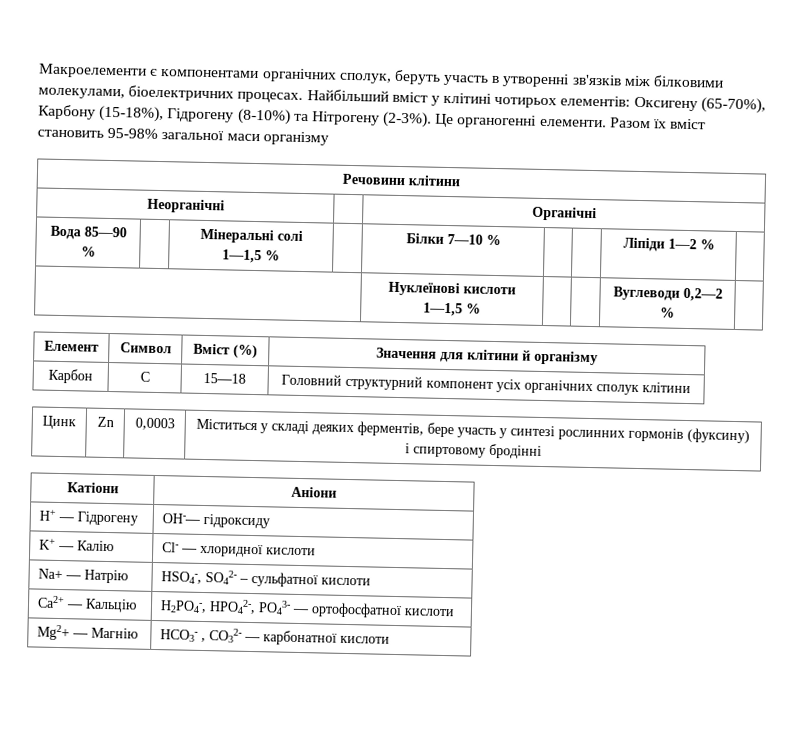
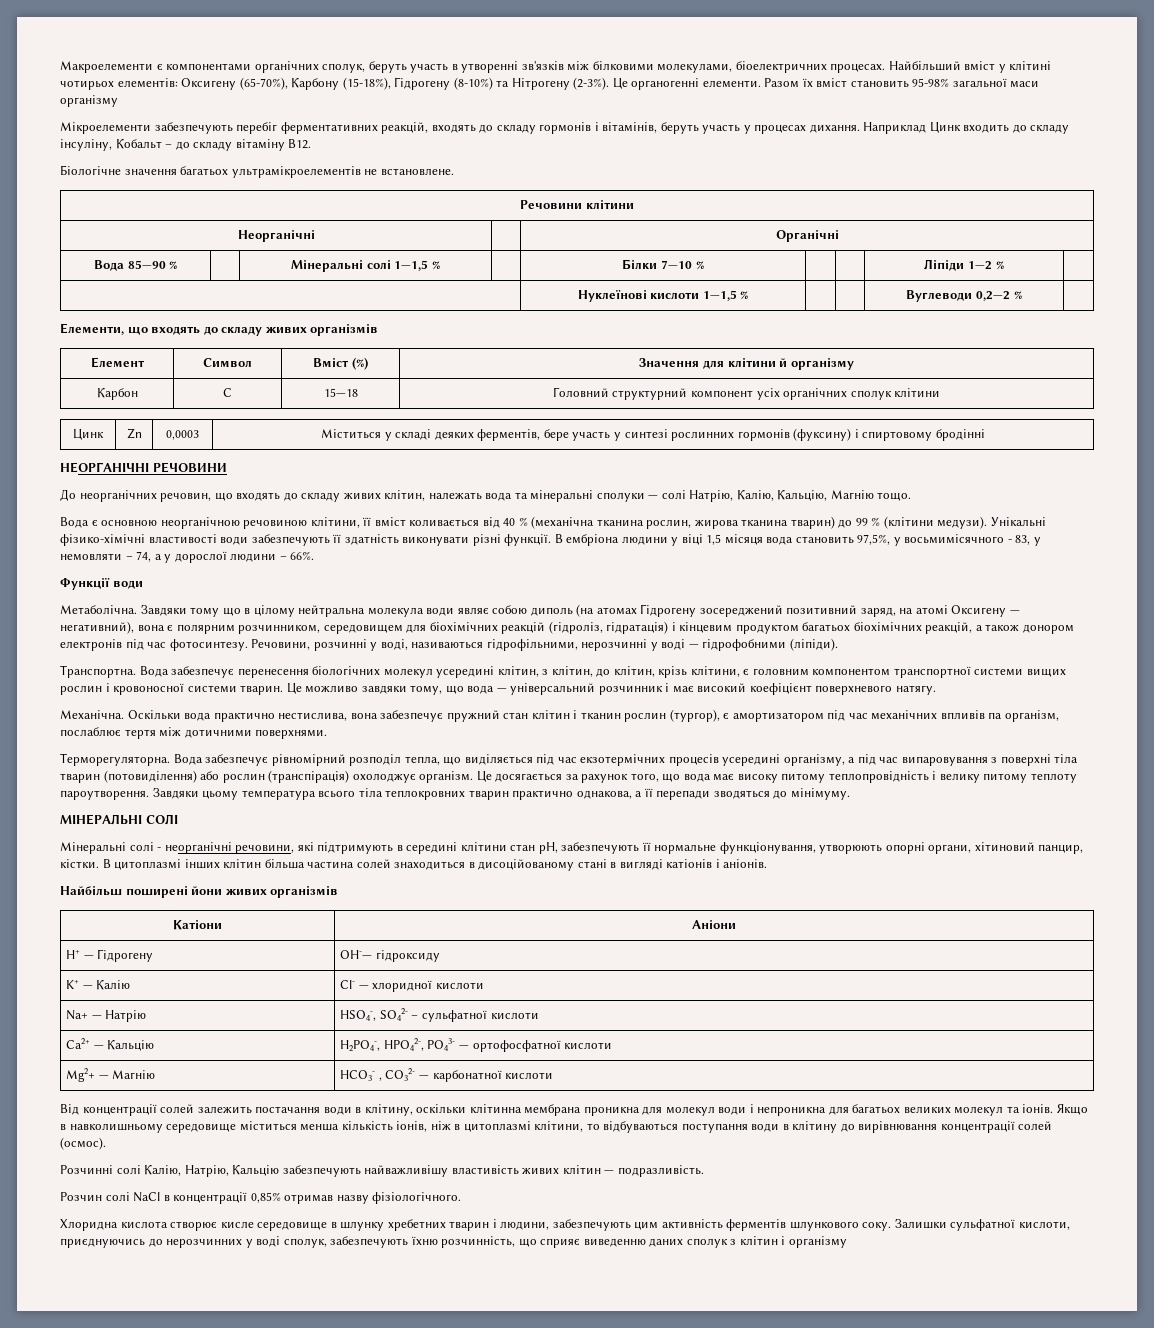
(329, 138) none -> [60,122,1070,134] [60,139,312,151] [60,165,454,178] // Мікроелементи забезпечують перебіг ферментативних реакцій, входять до складу гормонів і вітамінів, беруть участь у процесах дихання. Наприклад Цинк входить до складу інсуліну, Кобальт – до складу вітаміну В12. // Біологічне значення багатьох ультрамікроелементів не встановлене.
(675, 312) none -> [60,323,379,336] // Елементи, що входять до складу живих організмів
(542, 451) none -> [60,462,227,473] [60,489,912,502] [60,516,1046,529] [60,534,1041,546] [60,551,315,563] [60,578,143,590] [60,604,1020,617] [60,621,1074,634] [60,638,838,651] [60,665,1066,678] [60,683,936,695] [60,709,1059,722] [60,727,328,739] [60,753,1079,766] [60,770,1077,783] [60,788,850,800] [60,814,178,825] [60,842,1084,854] [60,859,768,871] [60,886,339,898] // НЕОРГАНІЧНІ РЕЧОВИНИ // До неорганічних речовин, що входять до складу живих клітин, належать вода та мінеральні сполуки — солі Натрію, Калію, Кальцію, Магнію тощо. // Вода є основною неорганічною речовиною клітини, її вміст коливається від 40 % (механічна тканина рослин, жирова тканина тварин) до 99 % (клітини медузи). Унікальні фізико-хімічні властивості води забезпечують її здатність виконувати різні функції. В ембріона людини у віці 1,5 місяця вода становить 97,5%, у восьмимісячного - 83, у немовляти – 74, а у дорослої людини – 66%. // Функції води // Метаболічна. Завдяки тому що в цілому нейтральна молекула води являє собою диполь (на атомах Гідрогену зосереджений позитивний заряд, на атомі Оксигену — негативний), вона є полярним розчинником, середовищем для біохімічних реакцій (гідроліз, гідратація) і кінцевим продуктом багатьох біохімічних реакцій, а також донором електронів під час фотосинтезу. Речовини, розчинні у воді, називаються гідрофільними, нерозчинні у воді — гідрофобними (ліпіди). // Транспортна. Вода забезпечує перенесення біологічних молекул усередині клітин, з клітин, до клітин, крізь клітини, є головним компонентом транспортної системи вищих рослин і кровоносної системи тварин. Це можливо завдяки тому, що вода — універсальний розчинник і має високий коефіцієнт поверхневого натягу. // Механічна. Оскільки вода практично нестислива, вона забезпечує пружний стан клітин і тканин рослин (тургор), є амортизатором під час механічних впливів па організм, послаблює тертя між дотичними поверхнями. // Терморегуляторна. Вода забезпечує рівномірний розподіл тепла, що виділяється під час екзотермічних процесів усередині організму, а під час випаровування з поверхні тіла тварин (потовиділення) або рослин (транспірація) охолоджує організм. Це досягається за рахунок того, що вода має високу питому теплопровідність і велику питому теплоту пароутворення. Завдяки цьому температура всього тіла теплокровних тварин практично однакова, а її перепади зводяться до мінімуму. // МІНЕРАЛЬНІ СОЛІ // Мінеральні солі - неорганічні речовини, які підтримують в середині клітини стан pH, забезпечують її нормальне функціонування, утворюють опорні органи, хітиновий панцир, кістки. В цитоплазмі інших клітин більша частина солей знаходиться в дисоційованому стані в вигляді катіонів і аніонів. // Найбільш поширені йони живих організмів
(391, 639) none -> [60,1104,1088,1116] [60,1121,1053,1133] [60,1137,106,1150] [60,1165,704,1177] [60,1192,462,1204] [60,1219,1070,1231] [60,1236,847,1248] // Від концентрації солей залежить постачання води в клітину, оскільки клітинна мембрана проникна для молекул води і непроникна для багатьох великих молекул та іонів. Якщо в навколишньому середовище міститься менша кількість іонів, ніж в цитоплазмі клітини, то відбуваються поступання води в клітину до вирівнювання концентрації солей (осмос). // Розчинні солі Калію, Натрію, Кальцію забезпечують найважливішу властивість живих клітин — подразливість. // Розчин солі NaCl в концентрації 0,85% отримав назву фізіологічного. // Хлоридна кислота створює кисле середовище в шлунку хребетних тварин і людини, забезпечують цим активність ферментів шлункового соку. Залишки сульфатної кислоти, приєднуючись до нерозчинних у воді сполук, забезпечують їхню розчинність, що сприяє виведенню даних сполук з клітин і організму

